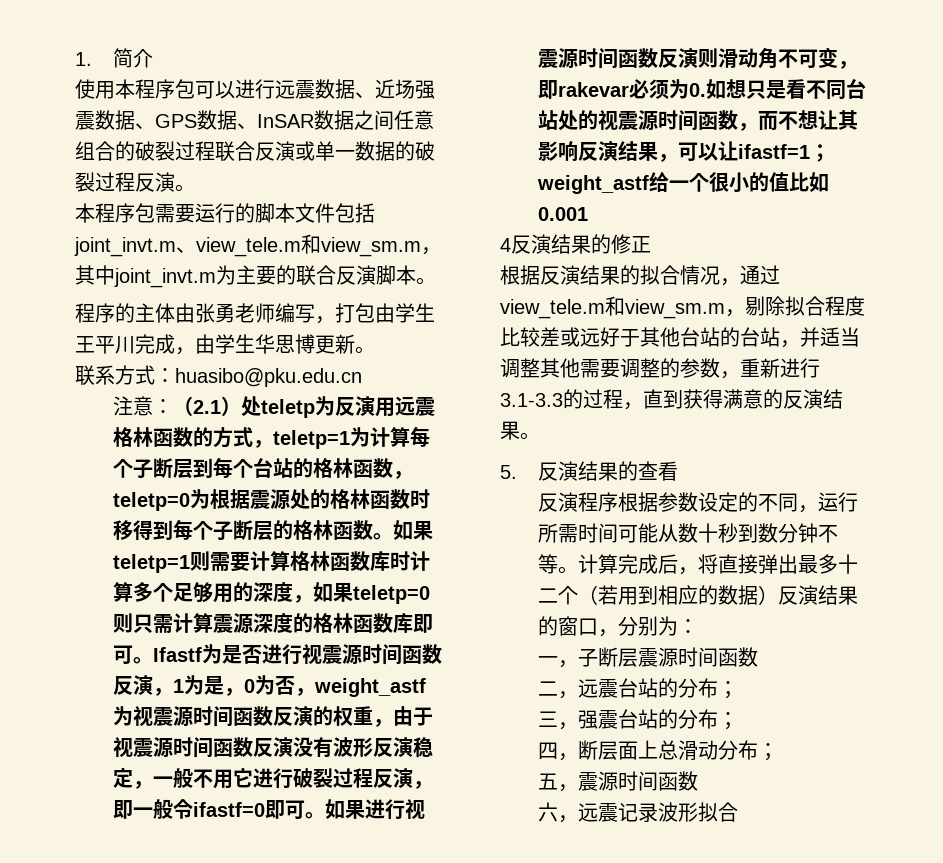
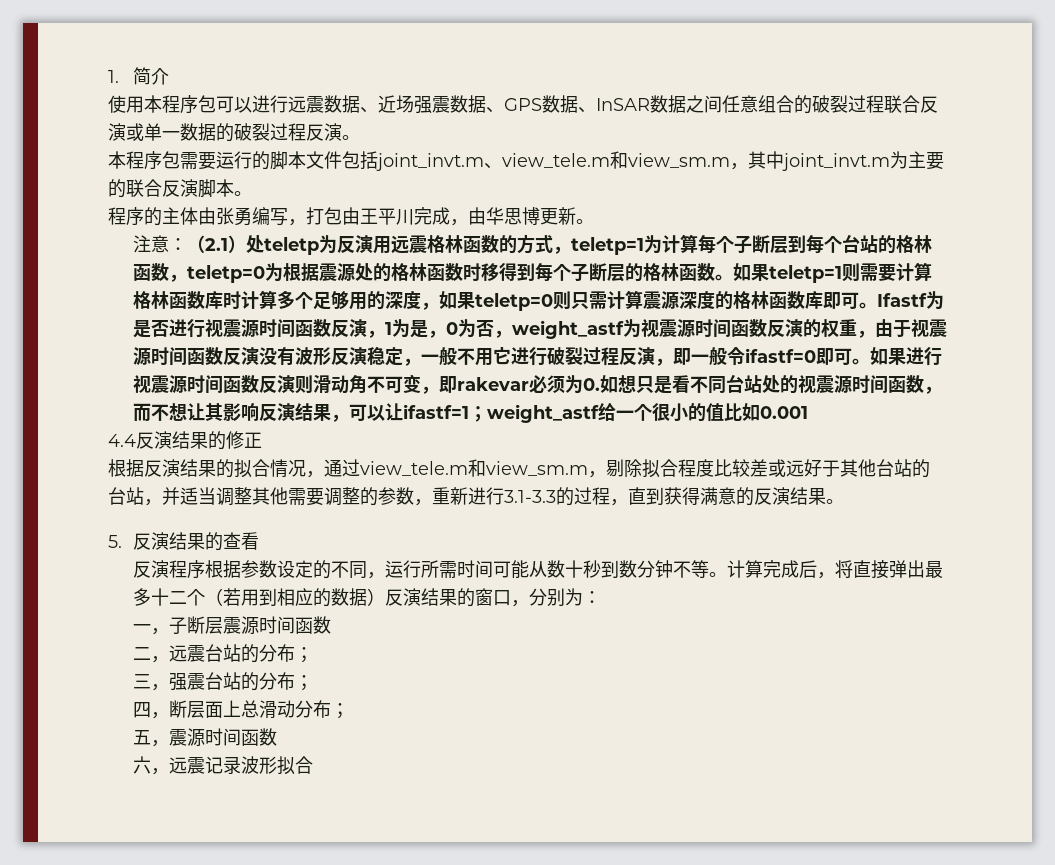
[235,303,275,323] 老师 -> (252, 216) none
[395,303,435,323] 学生 -> (360, 216) none
[215,334,255,354] 学生 -> (486, 216) none
[75,365,362,387] // 联系方式：huasibo@pku.edu.cn -> (594, 221) none
[500,238,511,252] 4 -> [108,434,136,447] 4.4

